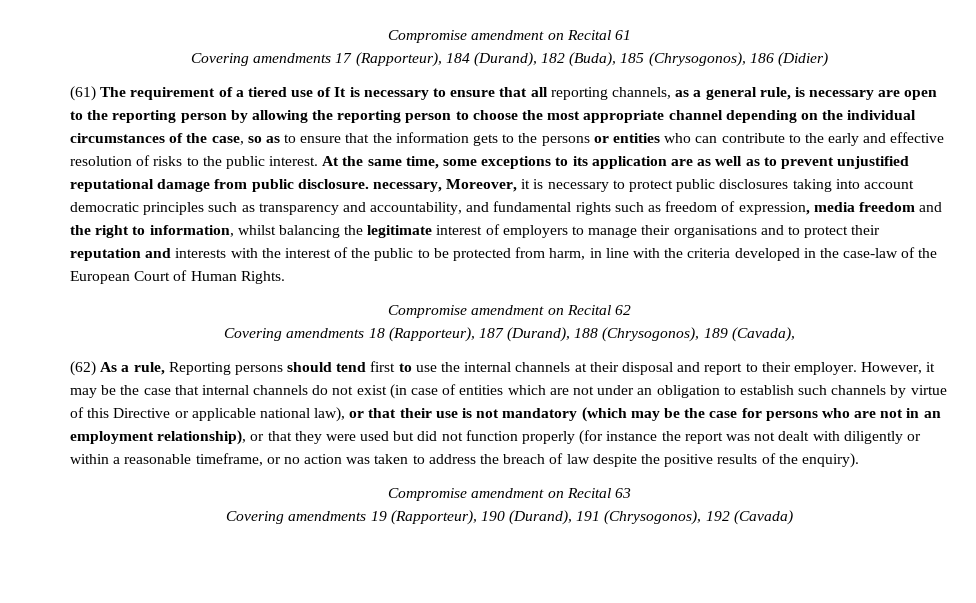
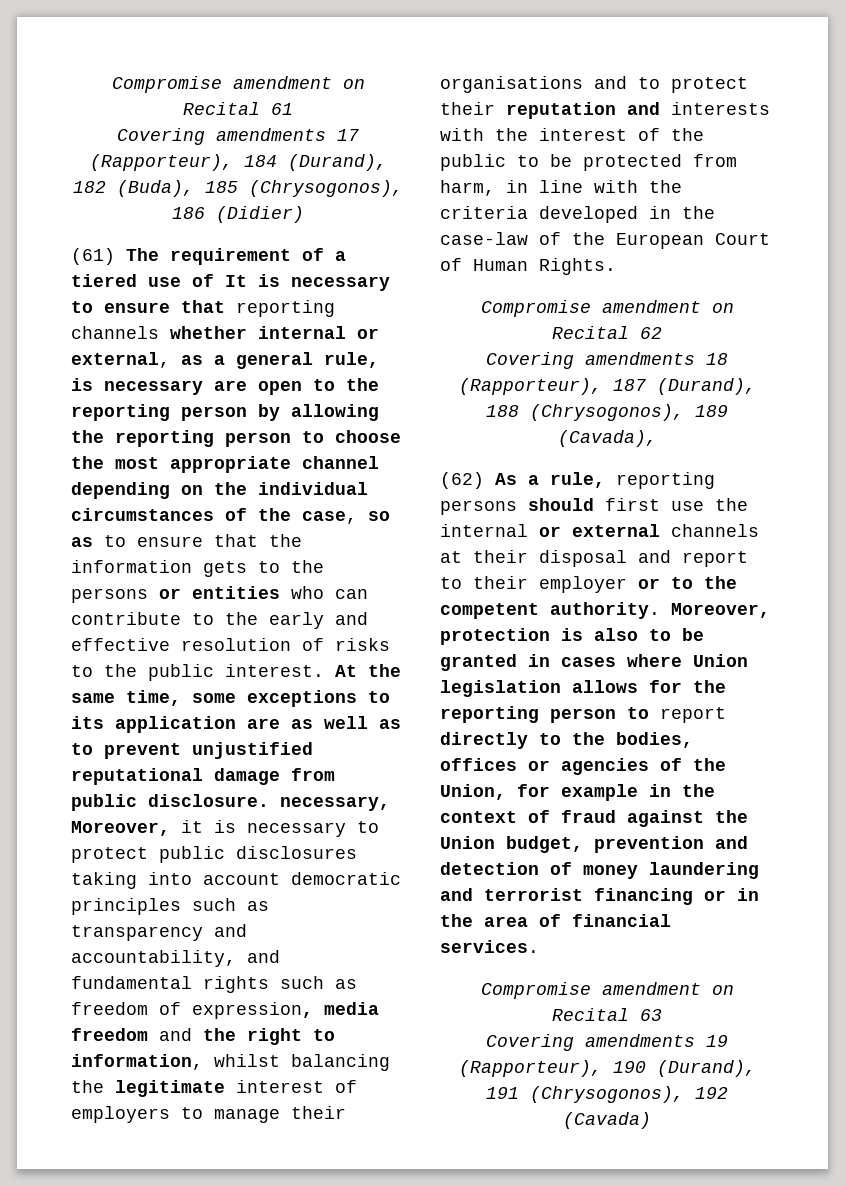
[530,87,671,100] all reporting channels, -> [236,300,335,317] [71,326,379,339] [71,352,170,368] reporting channels whether internal or external,
[168,362,231,375] Reporting -> [616,472,715,489] reporting
[336,361,412,372] tend first to -> [605,498,660,511] first
(512, 367) none -> [539,524,660,537] or external
[793,362,936,375] [70,384,947,399] [70,407,941,422] [70,430,921,445] [70,453,859,468] employer. However, it may be the case that internal channels do not exist (in case of entities which are not under an obligation to establish such channels by virtue of this Directive or applicable national law), or that their use is not mandatory (which may be the case for persons who are not in an employment relationship), or that they were used but did not function properly (for instance the report was not dealt with diligently or within a reasonable timeframe, or no action was taken to address the breach of law despite the positive results of the enquiry). -> [539,576,737,593] [440,602,770,619] [440,628,704,645] [440,654,748,671] [440,680,726,697] [440,706,726,723] [440,732,693,749] [440,758,726,775] [440,784,715,801] [440,810,748,827] [440,836,748,853] [440,862,759,879] [440,888,759,905] [440,914,671,927] [440,940,539,953] employer or to the competent authority. Moreover, protection is also to be granted in cases where Union legislation allows for the reporting person to report directly to the bodies, offices or agencies of the Union, for example in the context of fraud against the Union budget, prevention and detection of money laundering and terrorist financing or in the area of financial services.

